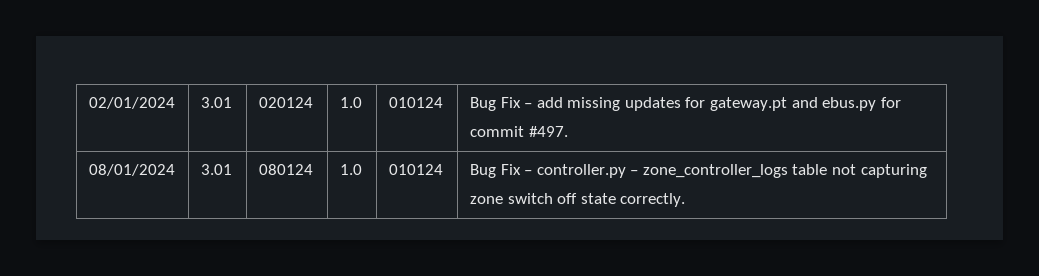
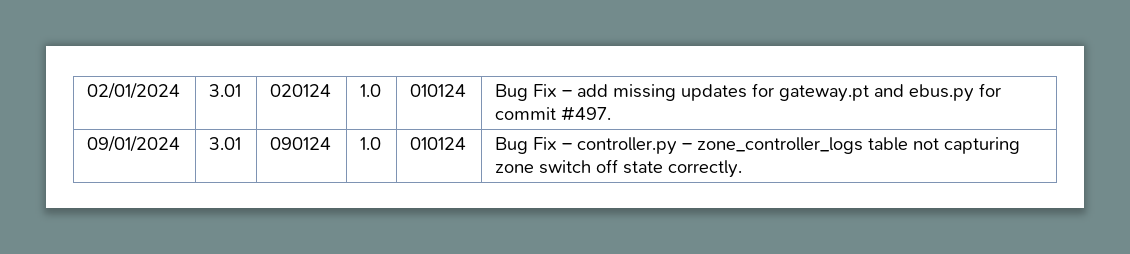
[88,164,175,176] [200,164,232,175] [258,164,313,175] 08/01/2024 | 3.01 | 080124 -> [87,135,181,152] [209,137,242,150] [270,137,332,150] 09/01/2024 | 3.01 | 090124

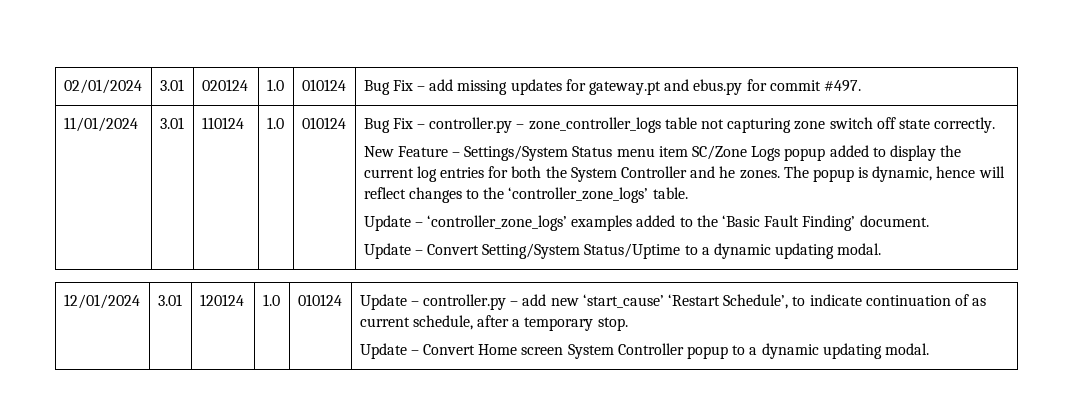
[87,135,181,152] [209,137,242,150] [270,137,332,150] 09/01/2024 | 3.01 | 090124 -> [63,117,138,132] [159,117,184,129] [201,117,244,129] 11/01/2024 | 3.01 | 110124
(743, 169) none -> [363,145,962,161] [363,166,1005,182] [363,187,688,203] [363,215,929,231] [363,243,882,259] [63,294,140,309] [157,294,182,306] [199,294,244,306] [262,294,280,306] [297,294,342,306] [359,294,987,310] [359,315,628,331] [359,343,929,359] // New Feature – Settings/System Status menu item SC/Zone Logs popup added to display the current log entries for both the System Controller and he zones. The popup is dynamic, hence will reflect changes to the ‘controller_zone_logs’ table. // Update – ‘controller_zone_logs’ examples added to the ‘Basic Fault Finding’ document. // Update – Convert Setting/System Status/Uptime to a dynamic updating modal. // 12/01/2024 | 3.01 | 120124 | 1.0 | 010124 | Update – controller.py – add new ‘start_cause’ ‘Restart Schedule’, to indicate continuation of as current schedule, after a temporary stop. // Update – Convert Home screen System Controller popup to a dynamic updating modal.

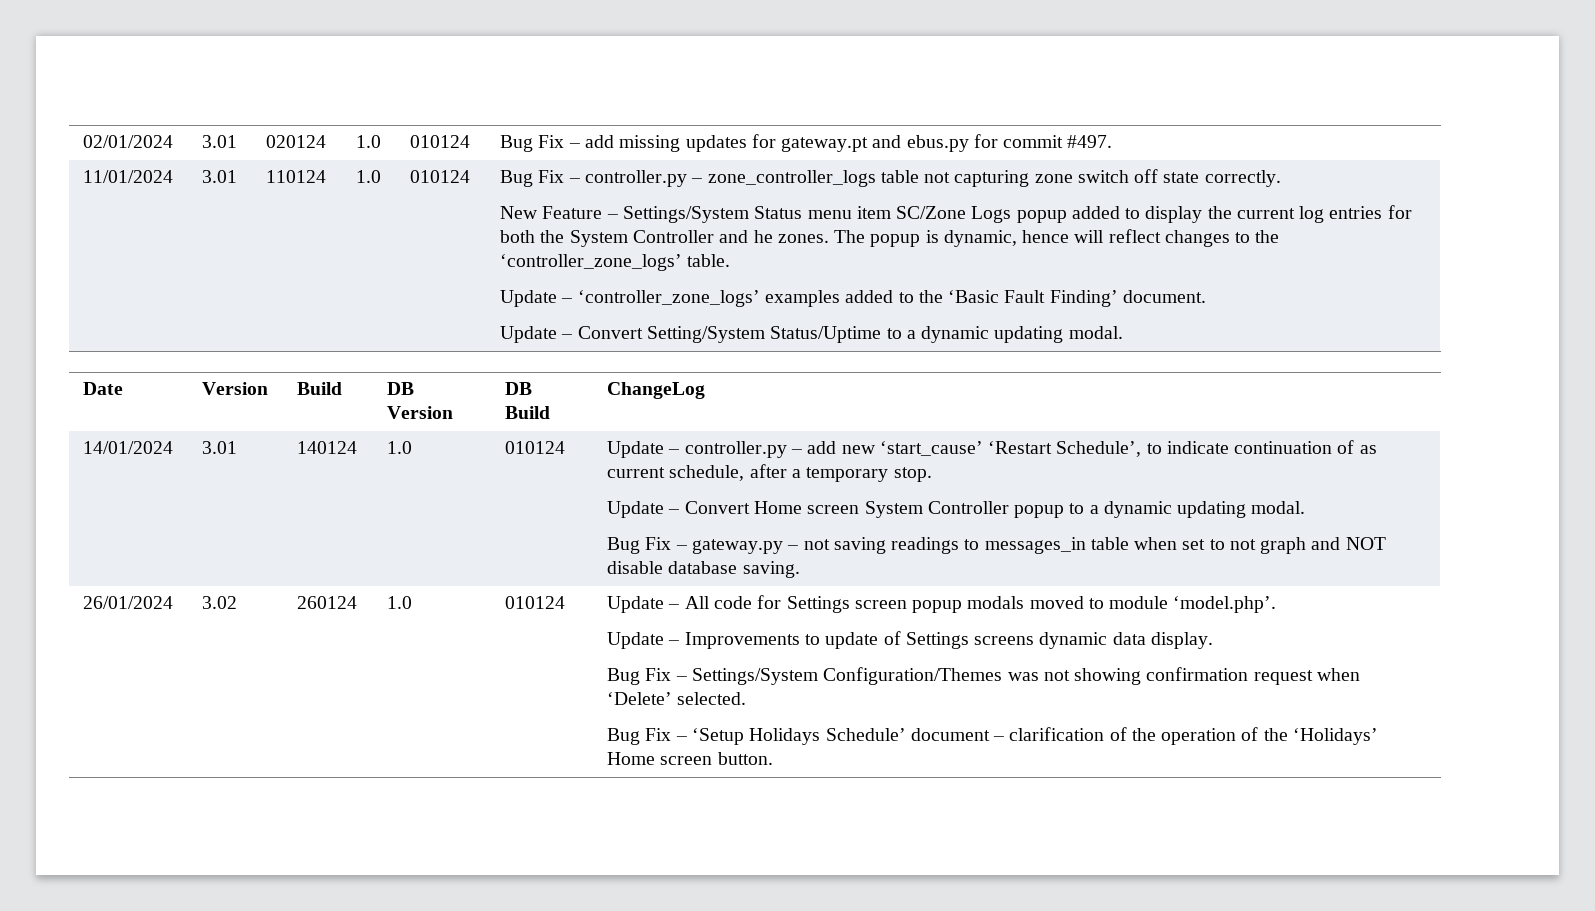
[63,294,140,309] [157,294,182,306] [199,294,244,306] 12/01/2024 | 3.01 | 120124 -> [83,382,124,395] [202,382,269,395] [297,382,343,395] [387,382,415,395] [387,406,454,419] [505,382,533,395] [505,406,551,419] [607,382,706,399] [83,441,174,454] [202,441,238,454] [297,441,358,454] Date | Version | Build | DB Version | DB Build | ChangeLog // 14/01/2024 | 3.01 | 140124
(929, 349) none -> [607,537,1386,554] [607,561,800,578] [83,596,174,609] [202,596,238,609] [297,596,358,609] [387,596,413,609] [505,596,566,609] [607,595,1277,613] [607,631,1213,649] [607,667,1360,685] [607,692,747,705] [607,727,1378,745] [607,752,773,765] // Bug Fix – gateway.py – not saving readings to messages_in table when set to not graph and NOT disable database saving. // 26/01/2024 | 3.02 | 260124 | 1.0 | 010124 | Update – All code for Settings screen popup modals moved to module ‘model.php’. // Update – Improvements to update of Settings screens dynamic data display. // Bug Fix – Settings/System Configuration/Themes was not showing confirmation request when ‘Delete’ selected. // Bug Fix – ‘Setup Holidays Schedule’ document – clarification of the operation of the ‘Holidays’ Home screen button.

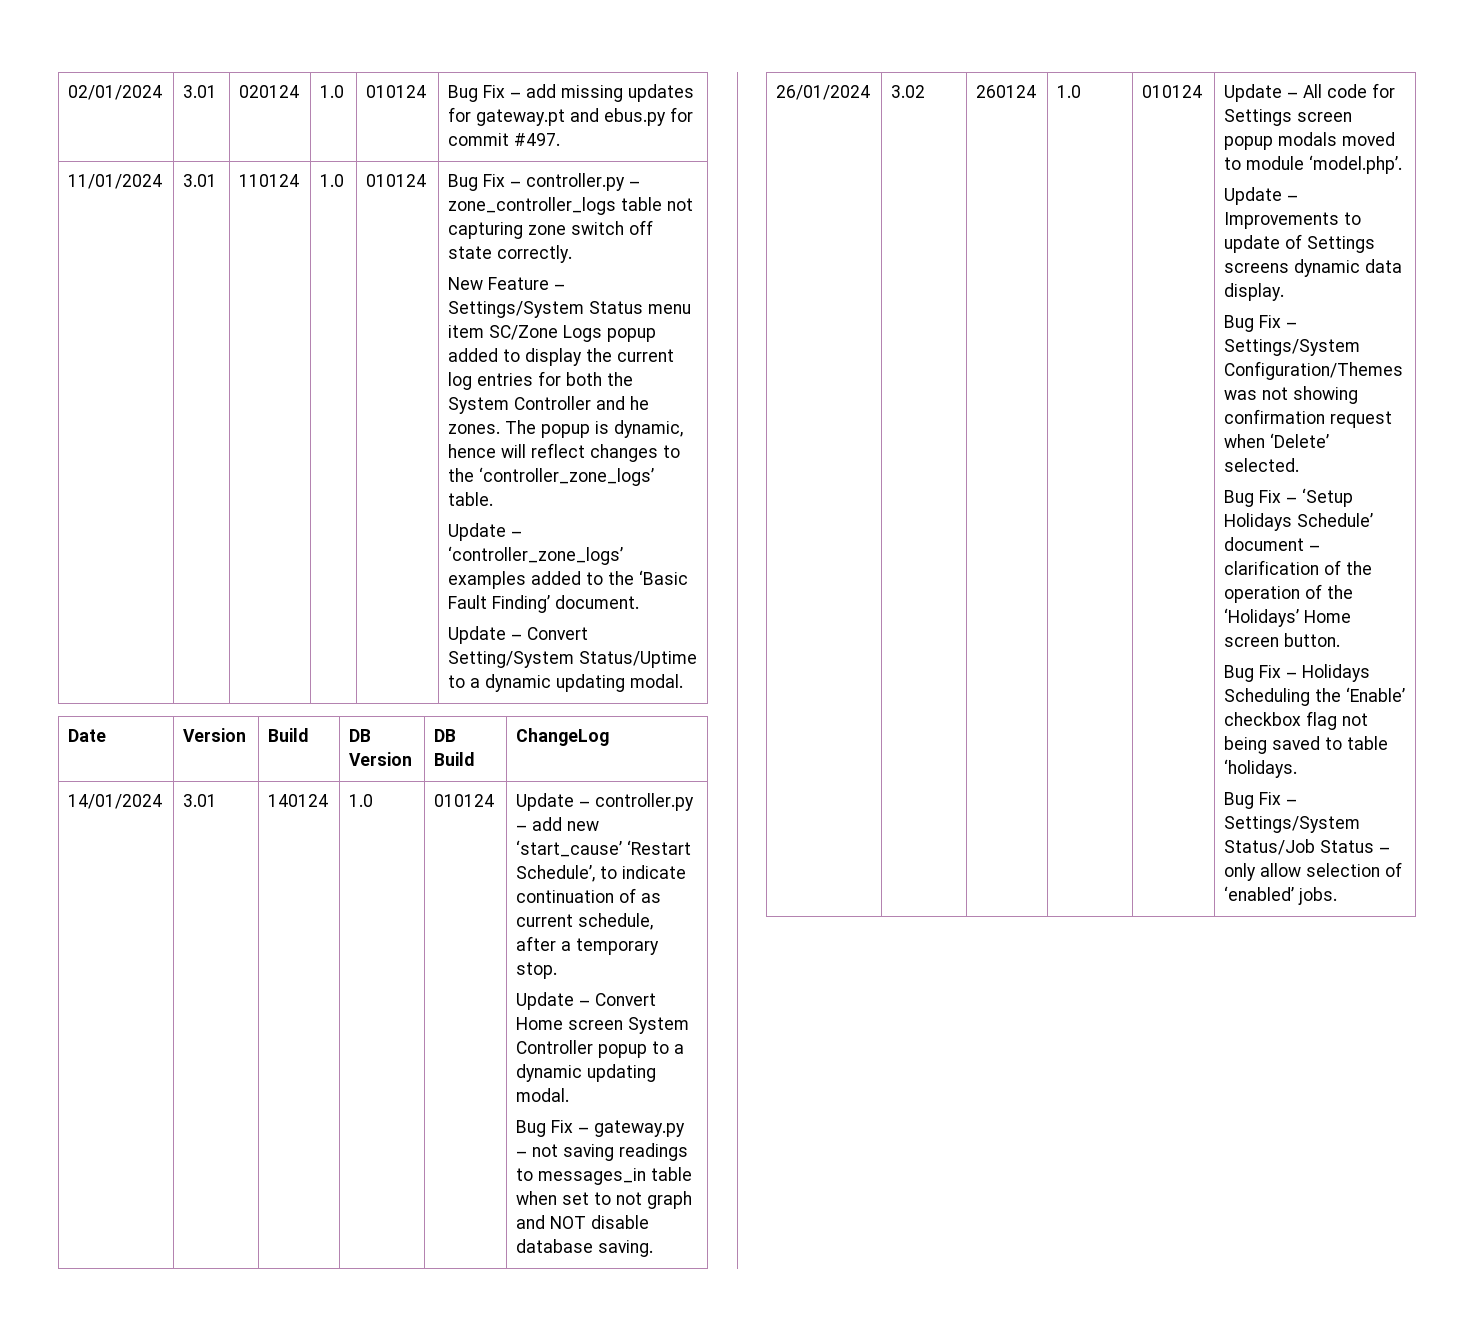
(773, 758) none -> [1224,664,1371,682] [1224,687,1406,706] [1224,711,1369,730] [1224,736,1389,754] [1224,759,1298,778] [1224,792,1298,809] [1224,816,1361,833] [1224,839,1391,855] [1224,862,1403,881] [1224,886,1338,905] // Bug Fix – Holidays Scheduling the ‘Enable’ checkbox flag not being saved to table ‘holidays. // Bug Fix – Settings/System Status/Job Status – only allow selection of ‘enabled’ jobs.

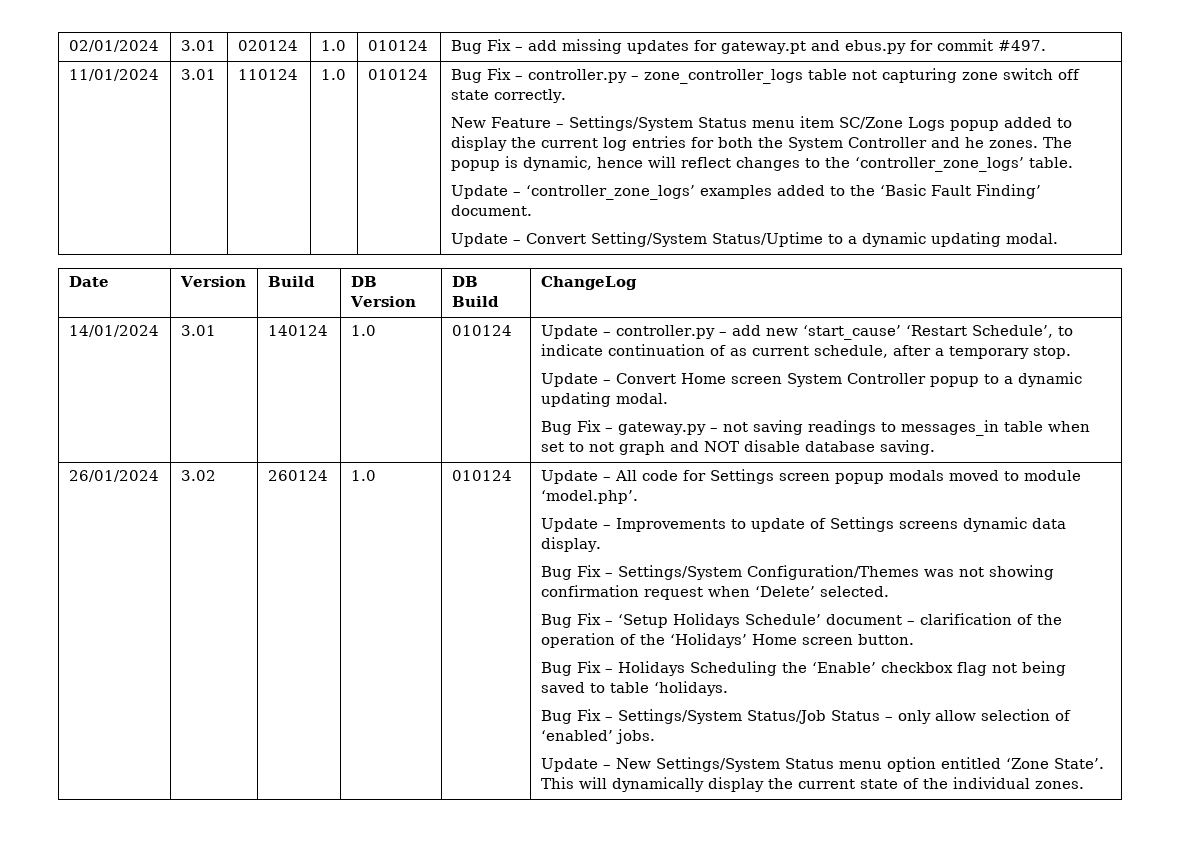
(1338, 896) none -> [540,757,1104,772] [540,777,1084,792] // Update – New Settings/System Status menu option entitled ‘Zone State’. This will dynamically display the current state of the individual zones.

